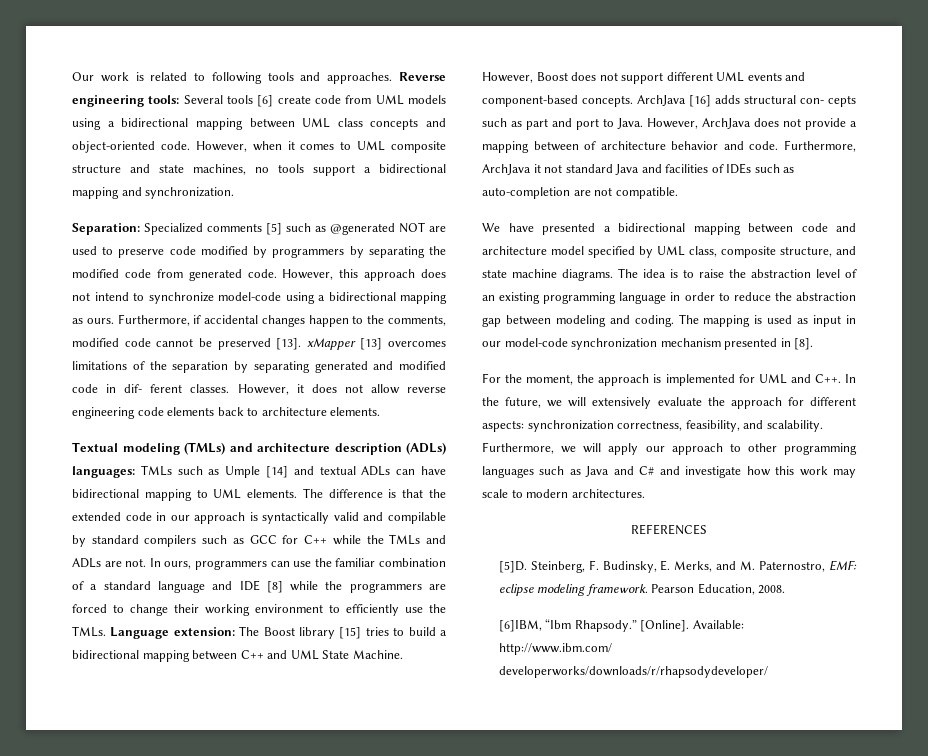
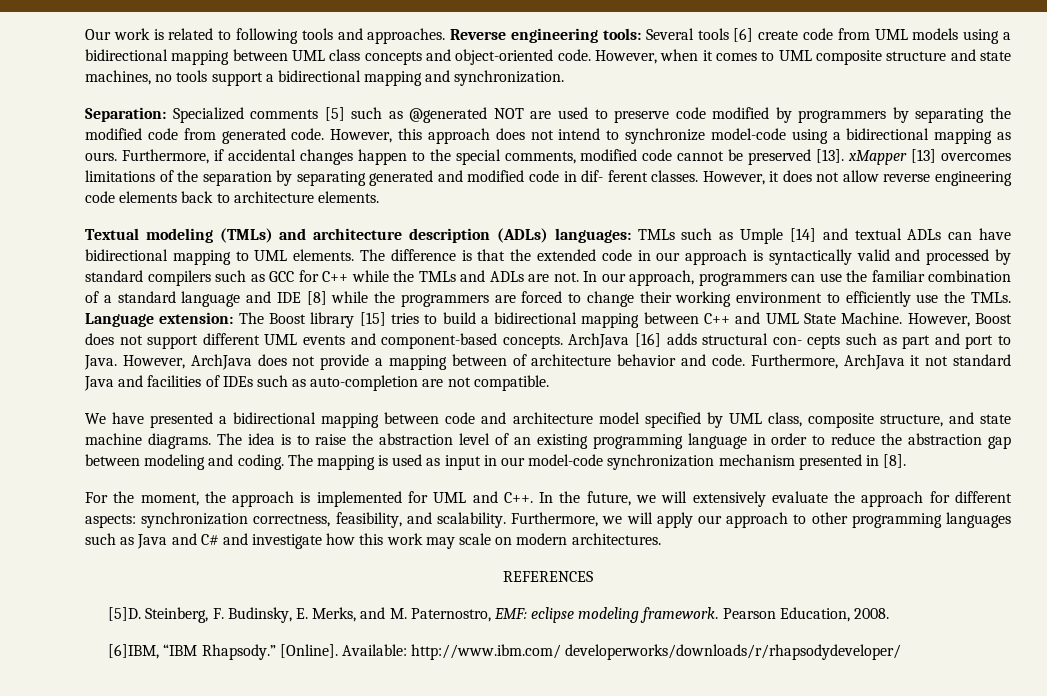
(385, 319) none -> [455,149,501,165] special
[387,512,446,524] compilable -> [926,249,990,265] processed
[164,561,192,569] ours, -> [601,270,694,286] our approach,
[511,489,523,498] to -> [495,537,513,545] on
[545,619,572,629] “Ibm -> [163,644,198,656] “IBM

